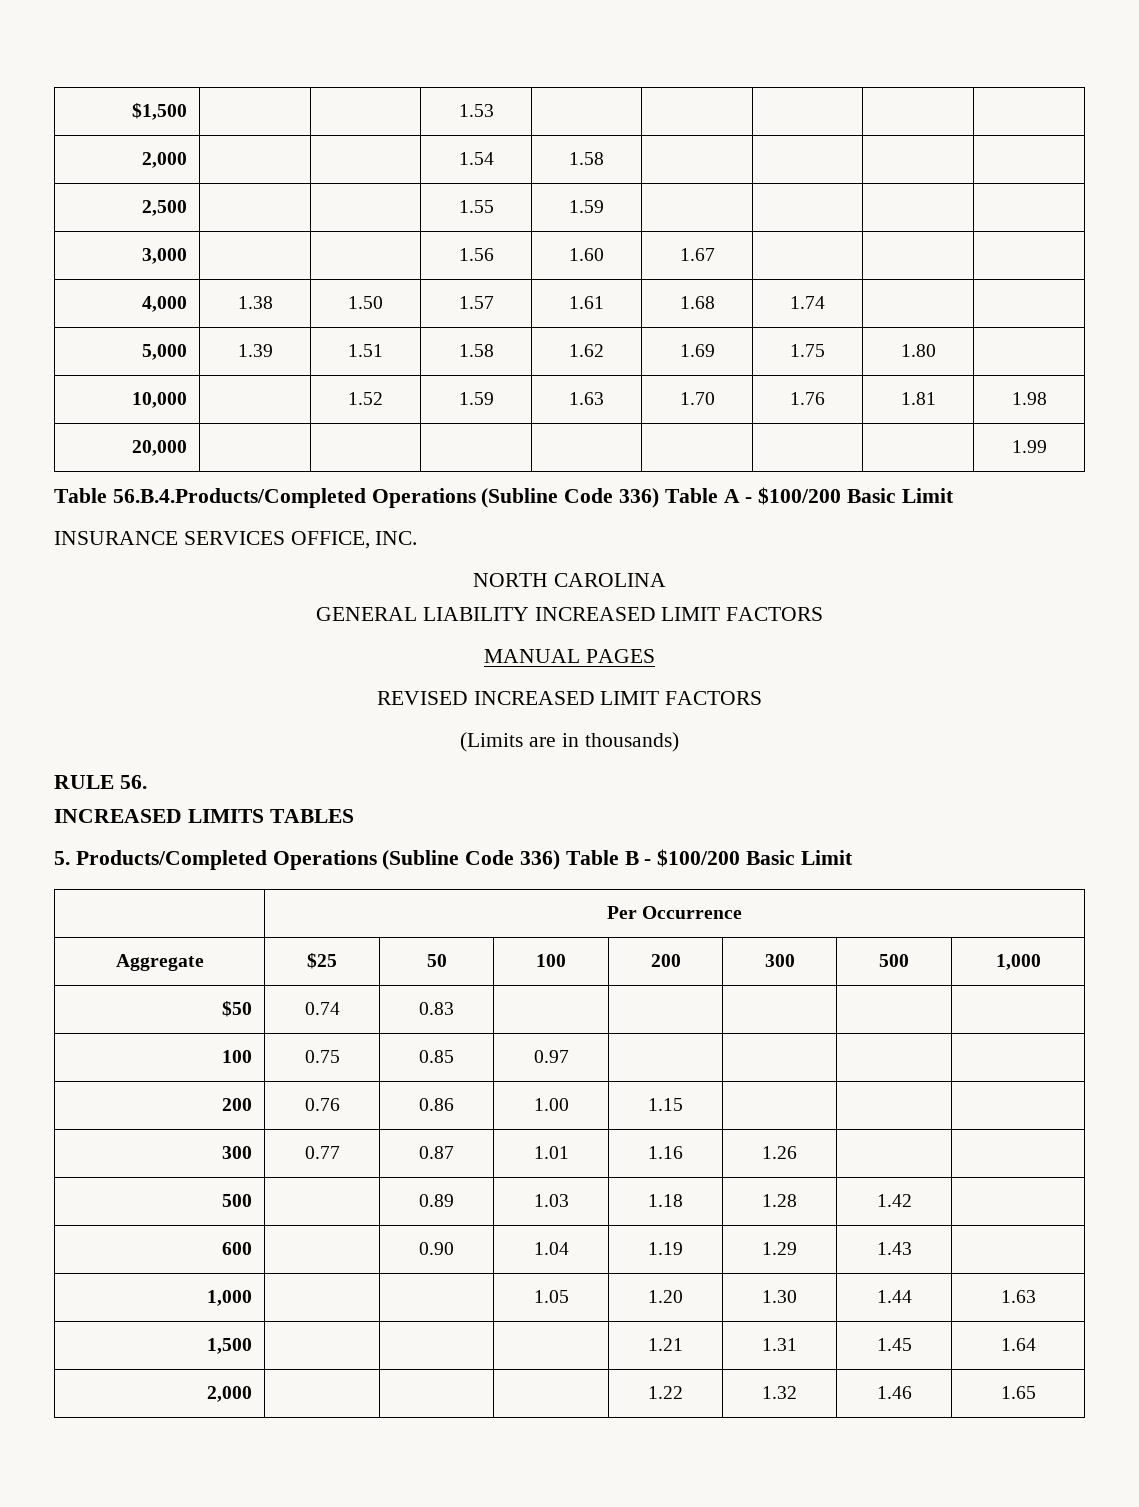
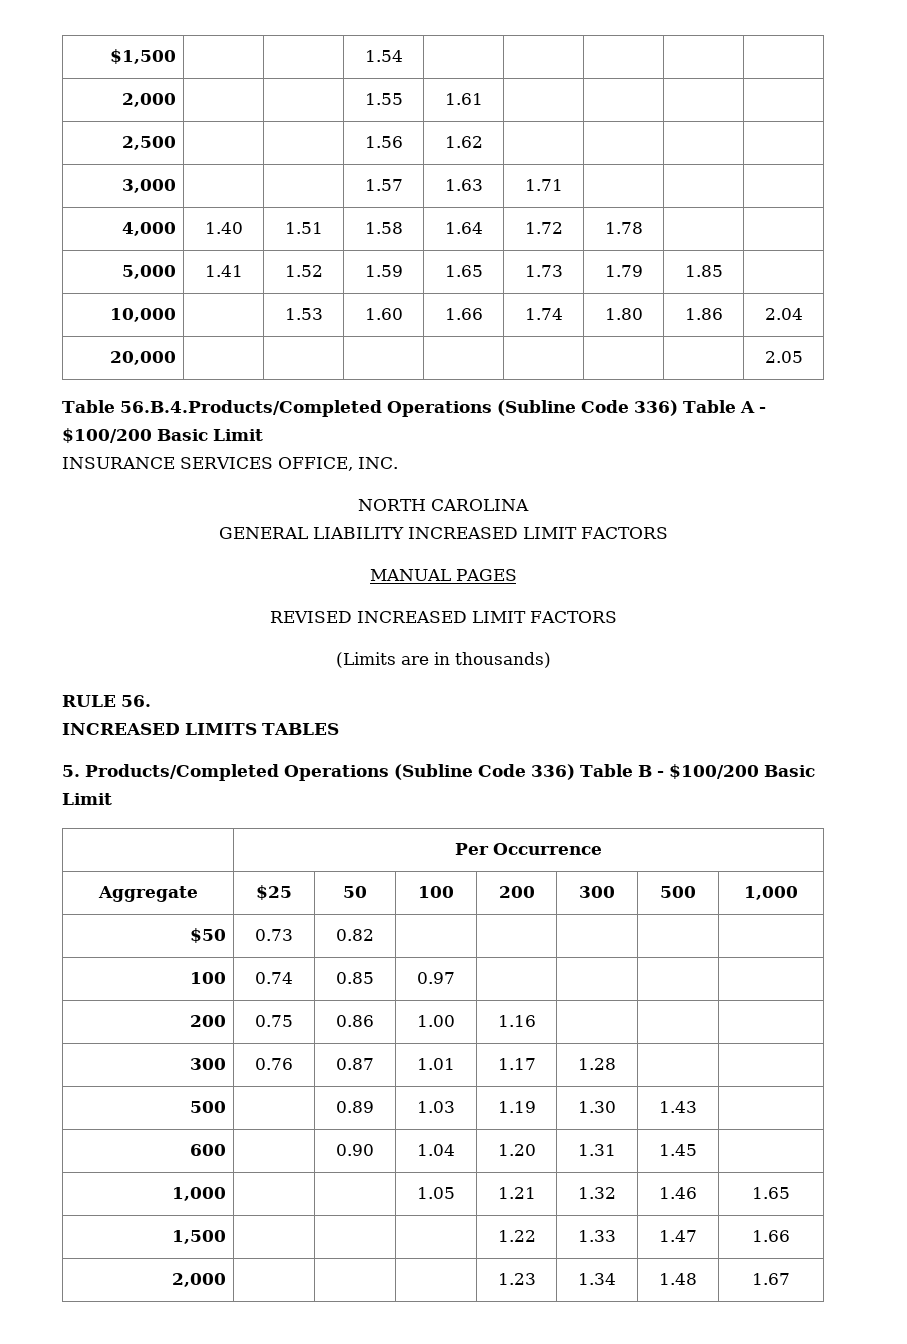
[458,104,494,117] [141,152,187,168] [458,152,494,165] [569,152,604,165] 1.53 | | | | | // 2,000 | | | 1.54 | 1.58 -> [364,50,403,62] [122,93,177,107] [364,93,403,105] [444,93,483,105] 1.54 | | | | | // 2,000 | | | 1.55 | 1.61
[458,200,494,213] [569,200,604,213] 1.55 | 1.59 -> [364,136,403,148] [444,136,483,148] 1.56 | 1.62
[458,248,494,261] [569,248,604,261] [679,248,715,261] [141,296,187,312] [237,296,273,309] [348,296,383,309] [458,296,494,309] [569,296,604,309] [679,296,715,309] [790,296,825,309] [141,344,187,360] [237,344,273,357] [348,344,383,357] [458,344,494,357] [569,344,604,357] [679,344,715,357] [790,344,825,357] [900,344,936,357] [131,392,187,408] [348,392,383,405] [458,392,494,405] [569,392,604,405] [679,392,715,405] [790,392,825,405] [900,392,936,405] [1011,392,1047,405] 1.56 | 1.60 | 1.67 | | | // 4,000 | 1.38 | 1.50 | 1.57 | 1.61 | 1.68 | 1.74 | | // 5,000 | 1.39 | 1.51 | 1.58 | 1.62 | 1.69 | 1.75 | 1.80 | // 10,000 | | 1.52 | 1.59 | 1.63 | 1.70 | 1.76 | 1.81 | 1.98 -> [364,179,403,191] [444,179,483,191] [524,179,563,191] [122,222,177,236] [204,222,243,234] [284,222,323,234] [364,222,403,234] [444,222,483,234] [524,222,563,234] [604,222,643,234] [122,265,177,279] [204,265,243,277] [284,265,323,277] [364,265,403,277] [444,265,483,277] [524,265,563,277] [604,265,643,277] [684,265,723,277] [110,308,177,322] [284,308,323,320] [364,308,403,320] [444,308,483,320] [524,308,563,320] [604,308,643,320] [684,308,723,320] [764,308,803,320] 1.57 | 1.63 | 1.71 | | | // 4,000 | 1.40 | 1.51 | 1.58 | 1.64 | 1.72 | 1.78 | | // 5,000 | 1.41 | 1.52 | 1.59 | 1.65 | 1.73 | 1.79 | 1.85 | // 10,000 | | 1.53 | 1.60 | 1.66 | 1.74 | 1.80 | 1.86 | 2.04
[1011,440,1047,453] 1.99 -> [764,351,803,363] 2.05
[304,1002,340,1015] [419,1002,454,1015] [221,1050,252,1063] [304,1050,340,1063] 0.74 | 0.83 | | | | | // 100 | 0.75 -> [255,929,293,941] [336,929,374,941] [190,972,227,984] [255,972,293,984] 0.73 | 0.82 | | | | | // 100 | 0.74
[304,1098,340,1111] 0.76 -> [255,1015,293,1027] 0.75
[648,1098,683,1111] [221,1146,252,1159] [304,1146,340,1159] 1.15 | | | // 300 | 0.77 -> [497,1015,536,1027] [190,1058,227,1070] [255,1058,293,1070] 1.16 | | | // 300 | 0.76
[648,1146,683,1159] [762,1146,797,1159] 1.16 | 1.26 -> [497,1058,536,1070] [578,1058,616,1070] 1.17 | 1.28
[648,1194,683,1207] [762,1194,797,1207] [876,1194,912,1207] 1.18 | 1.28 | 1.42 -> [497,1101,536,1113] [578,1101,616,1113] [659,1101,697,1113] 1.19 | 1.30 | 1.43
[648,1242,683,1255] [762,1242,797,1255] [876,1242,912,1255] 1.19 | 1.29 | 1.43 -> [497,1144,536,1156] [578,1144,616,1156] [659,1144,697,1156] 1.20 | 1.31 | 1.45
[648,1290,683,1303] [762,1290,797,1303] [876,1290,912,1303] [1000,1290,1036,1303] [206,1338,252,1354] [648,1338,683,1351] [762,1338,797,1351] [876,1338,912,1351] [1000,1338,1036,1351] [206,1386,252,1402] [648,1386,683,1399] [762,1386,797,1399] [876,1386,912,1399] [1000,1386,1036,1399] 1.20 | 1.30 | 1.44 | 1.63 // 1,500 | | | | 1.21 | 1.31 | 1.45 | 1.64 // 2,000 | | | | 1.22 | 1.32 | 1.46 | 1.65 -> [497,1187,536,1199] [578,1187,616,1199] [659,1187,697,1199] [752,1187,790,1199] [172,1230,227,1244] [497,1230,536,1242] [578,1230,616,1242] [659,1230,697,1242] [752,1230,790,1242] [172,1273,227,1287] [497,1273,536,1285] [578,1273,616,1285] [659,1273,697,1285] [752,1273,790,1285] 1.21 | 1.32 | 1.46 | 1.65 // 1,500 | | | | 1.22 | 1.33 | 1.47 | 1.66 // 2,000 | | | | 1.23 | 1.34 | 1.48 | 1.67

